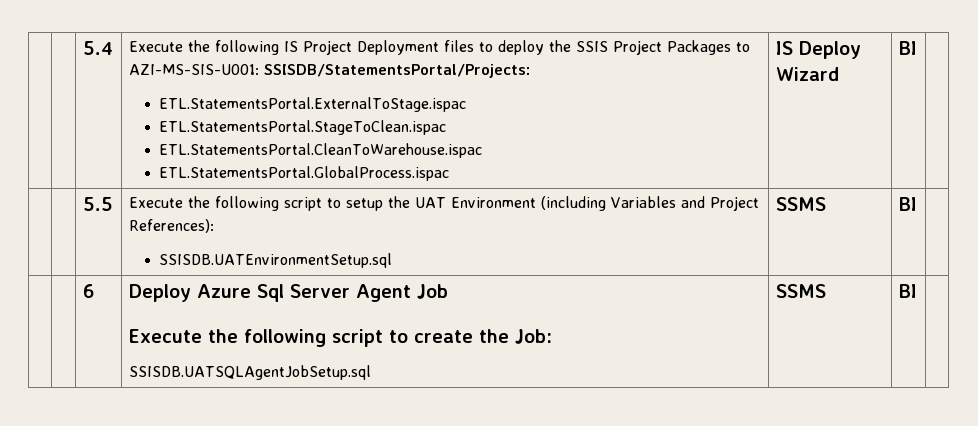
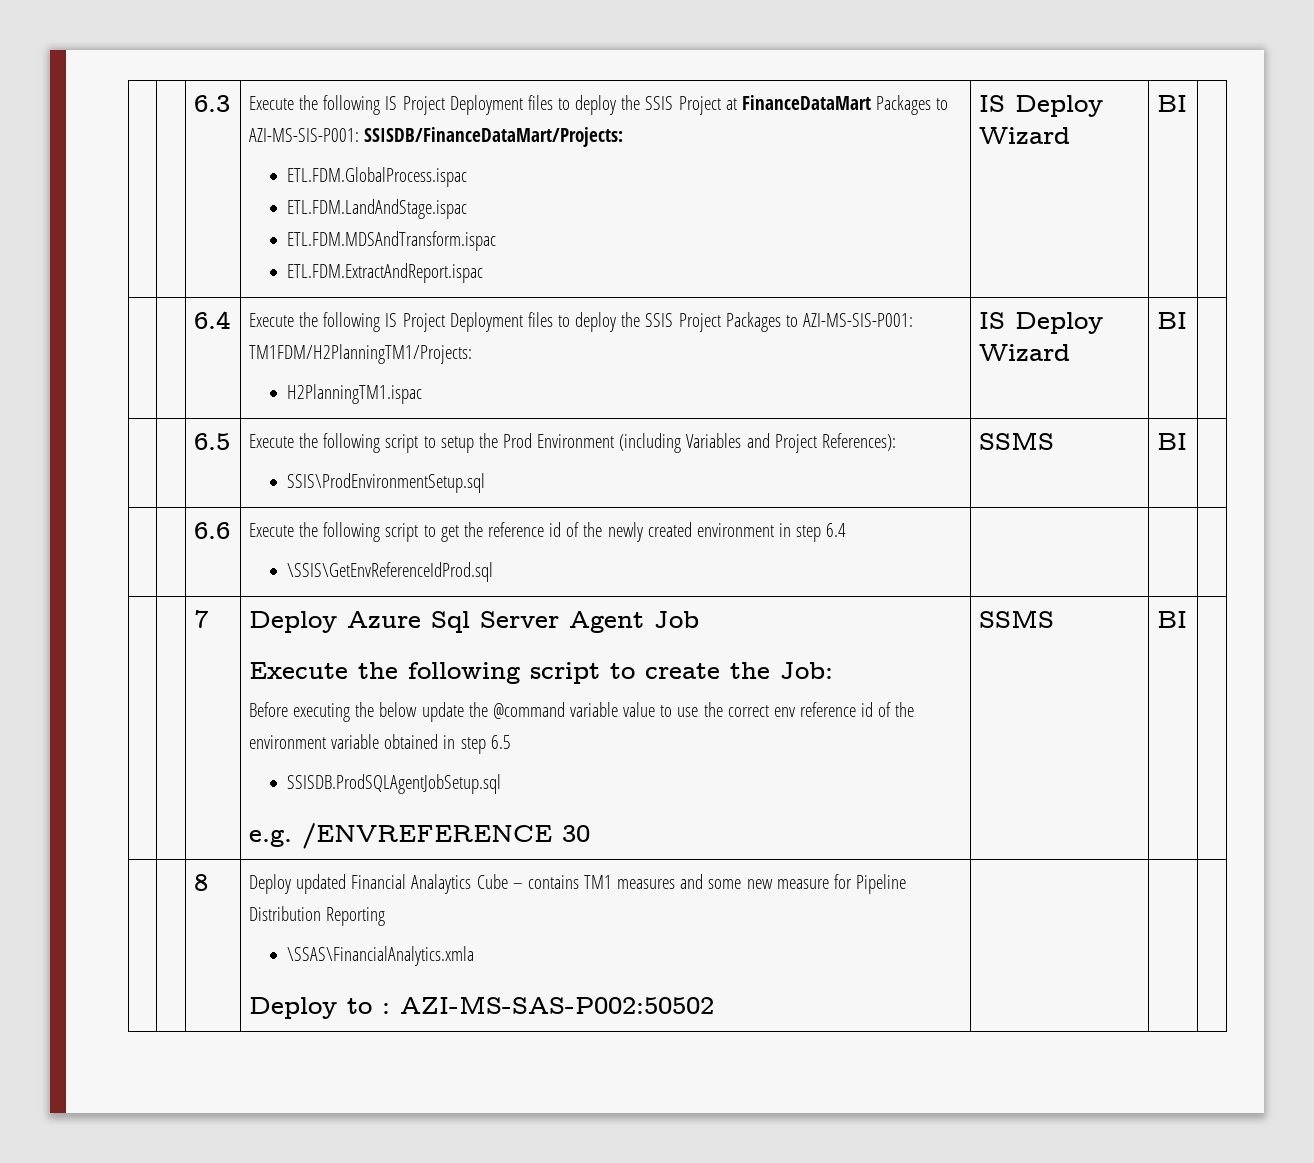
[82,41,113,55] | | 5.4 -> [194,95,231,112] [249,95,949,115] [249,127,624,147] [286,167,467,187] [286,199,467,219] [286,231,496,251] [286,263,483,283] [979,95,1104,117] [979,127,1071,144] [1157,95,1188,112] [194,311,231,329] | | 6.3 | Execute the following IS Project Deployment files to deploy the SSIS Project at FinanceDataMart Packages to AZI-MS-SIS-P001: SSISDB/FinanceDataMart/Projects: // ETL.FDM.GlobalProcess.ispac // ETL.FDM.LandAndStage.ispac // ETL.FDM.MDSAndTransform.ispac // ETL.FDM.ExtractAndReport.ispac | IS Deploy Wizard | BI | // | | 6.4
[128,64,530,78] [159,97,467,112] [159,120,447,135] [159,143,483,158] [159,166,450,181] [775,41,861,59] [775,67,839,81] [898,41,917,55] [82,197,113,211] AZI-MS-SIS-U001: SSISDB/StatementsPortal/Projects: // ETL.StatementsPortal.ExternalToStage.ispac // ETL.StatementsPortal.StageToClean.ispac // ETL.StatementsPortal.CleanToWarehouse.ispac // ETL.StatementsPortal.GlobalProcess.ispac | IS Deploy Wizard | BI | // | | 5.5 -> [802,313,913,327] [249,344,473,364] [286,384,422,404] [979,312,1104,334] [979,344,1071,361] [1157,312,1188,329] [194,433,231,450] AZI-MS-SIS-P001: TM1FDM/H2PlanningTM1/Projects: // H2PlanningTM1.ispac | IS Deploy Wizard | BI | // | | 6.5
[414,197,446,208] UAT -> [502,433,532,448] Prod
[159,253,393,268] [775,197,826,211] [898,197,917,211] [82,284,94,298] SSISDB.UATEnvironmentSetup.sql | SSMS | BI | // | | 6 -> [286,473,485,493] [979,432,1055,450] [1157,433,1188,450] [194,522,231,539] [249,522,847,542] [286,562,493,582] [194,610,209,628] SSIS\ProdEnvironmentSetup.sql | SSMS | BI | // | | 6.6 | Execute the following script to get the reference id of the newly created environment in step 6.4 // \SSIS\GetEnvReferenceIdProd.sql | | | // | | 7
[128,365,371,380] [775,284,826,298] [898,284,917,298] SSISDB.UATSQLAgentJobSetup.sql | SSMS | BI -> [249,702,915,722] [249,734,511,754] [286,774,501,794] [249,823,591,849] [979,610,1055,628] [1157,611,1188,628] [194,874,209,891] [249,874,906,894] [249,906,386,926] [286,946,474,966] [249,996,715,1019] Before executing the below update the @command variable value to use the correct env reference id of the environment variable obtained in step 6.5 // SSISDB.ProdSQLAgentJobSetup.sql // e.g. /ENVREFERENCE 30 | SSMS | BI | // | | 8 | Deploy updated Financial Analaytics Cube – contains TM1 measures and some new measure for Pipeline Distribution Reporting // \SSAS\FinancialAnalytics.xmla // Deploy to : AZI-MS-SAS-P002:50502 | |

